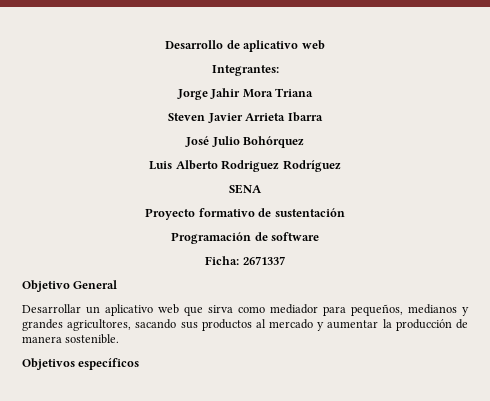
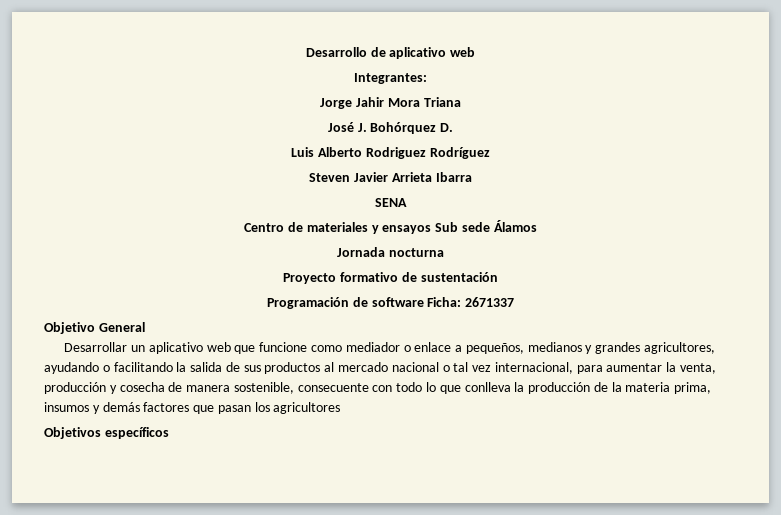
[168,112,323,123] // Steven Javier Arrieta Ibarra -> (461, 102) none
[211,136,240,147] Julio -> [357,123,367,132] J.
(304, 142) none -> [440,123,454,132] D.
[229,184,262,194] SENA -> [309,172,472,182] [375,198,407,207] [244,220,537,234] [337,247,444,257] Steven Javier Arrieta Ibarra // SENA // Centro de materiales y ensayos Sub sede Álamos // Jornada nocturna
(319, 236) // -> (424, 302) none
[208,305,233,313] sirva -> [259,342,308,352] funcione
[323,306,346,316] para -> [403,342,463,352] o enlace a
[135,319,469,331] [22,334,120,344] sacando sus productos al mercado y aumentar la producción de manera sostenible. -> [44,362,717,374] [44,382,712,394] [44,402,341,414] ayudando o facilitando la salida de sus productos al mercado nacional o tal vez internacional, para aumentar la venta, producción y cosecha de manera sostenible, consecuente con todo lo que conlleva la producción de la materia prima, insumos y demás factores que pasan los agricultores

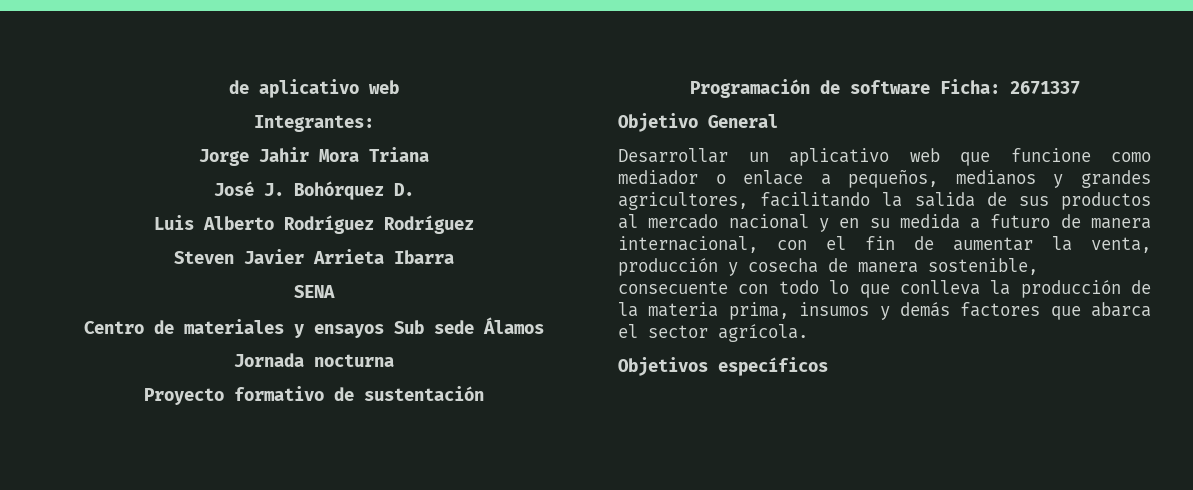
[305,47,367,57] Desarrollo -> (228, 87) none
[365,147,426,159] Rodriguez -> [283,215,374,234] Rodríguez
[44,362,110,374] ayudando o -> (748, 201) none
[442,362,603,374] o tal vez internacional, para -> [818,214,1151,232] [618,236,934,253] y en su medida a futuro de manera internacional, con el fin de
[217,402,341,414] pasan los agricultores -> [1091,302,1151,317] [618,324,808,342] abarca el sector agrícola.

